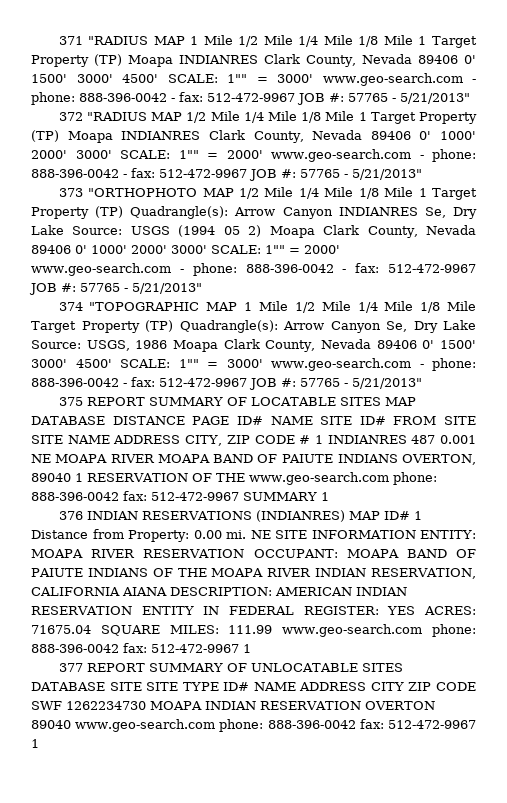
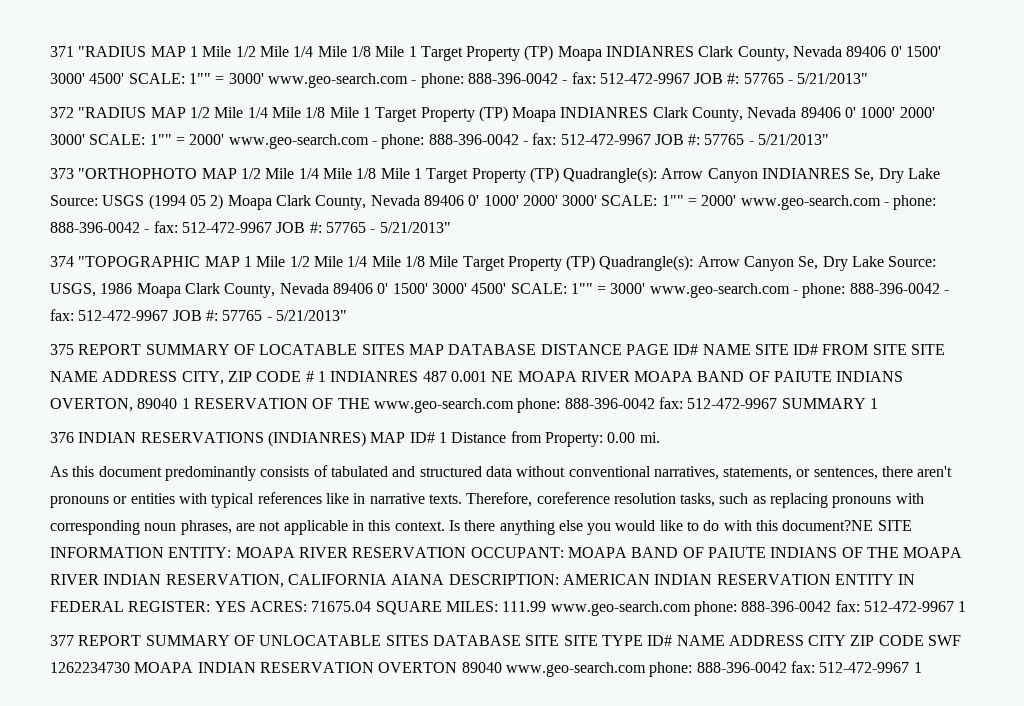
[250,530,271,539] NE -> [50,465,953,481] [50,492,924,508] [50,520,874,535] // As this document predominantly consists of tabulated and structured data without conventional narratives, statements, or sentences, there aren't pronouns or entities with typical references like in narrative texts. Therefore, coreference resolution tasks, such as replacing pronouns with corresponding noun phrases, are not applicable in this context. Is there anything else you would like to do with this document?NE

